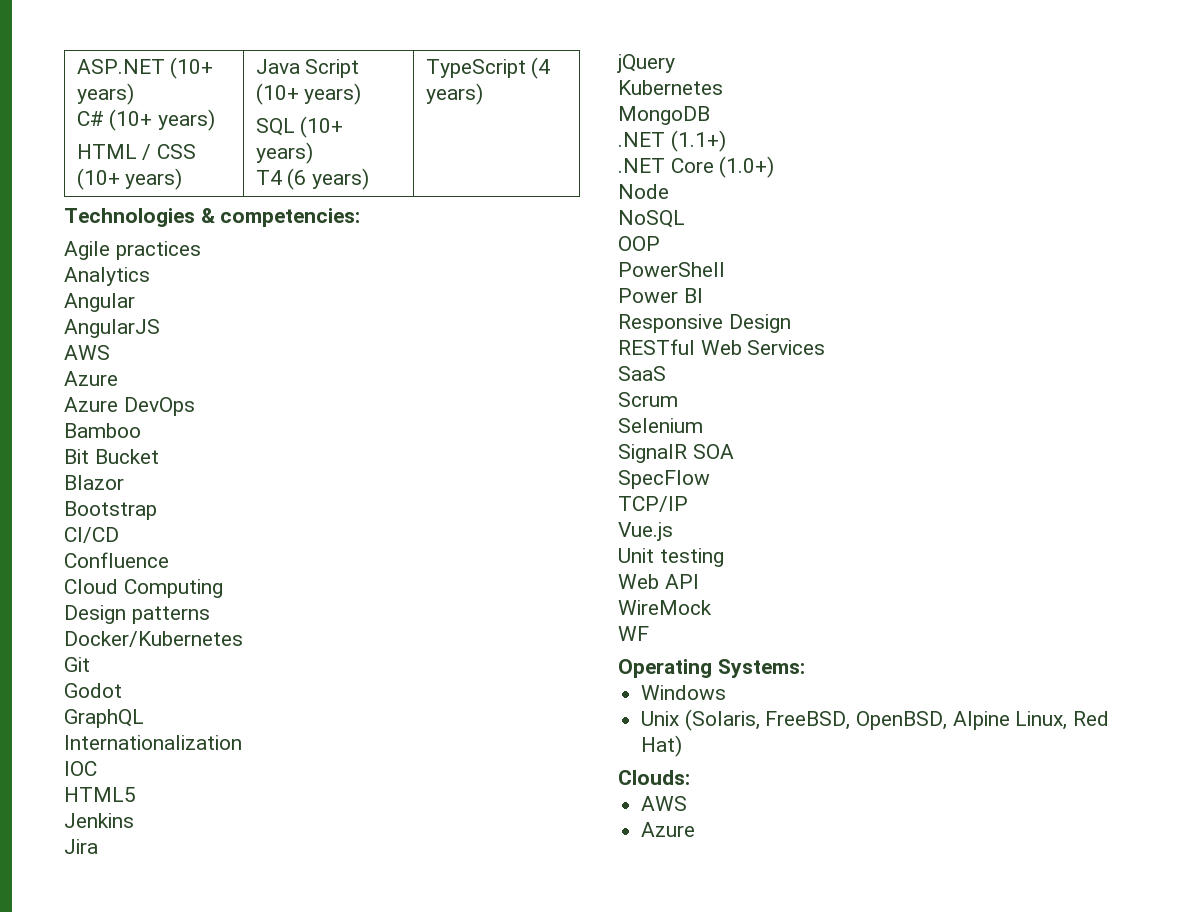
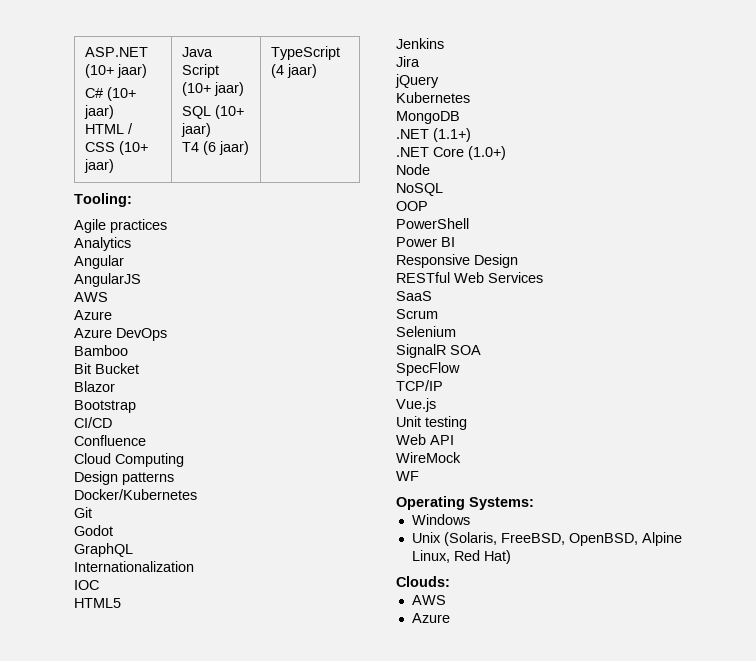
[76,83,134,105] years) -> [116,64,147,78] jaar)
[157,109,215,131] years) -> [83,105,114,119] jaar)
[125,168,183,190] years) -> [83,159,114,173] jaar)
[304,83,362,105] years) -> [213,82,244,96] jaar)
[255,142,313,164] years) -> [180,123,211,137] jaar)
[311,168,369,190] years) -> [218,141,249,155] jaar)
[425,83,483,105] [64,208,361,227] years) // Technologies & competencies: -> [286,64,317,78] [74,193,132,207] jaar) // Tooling:

